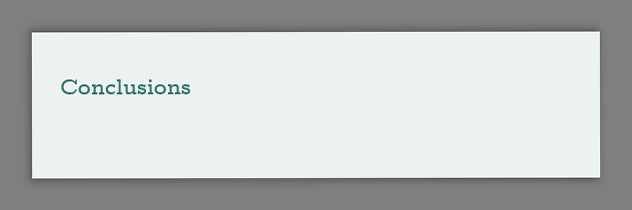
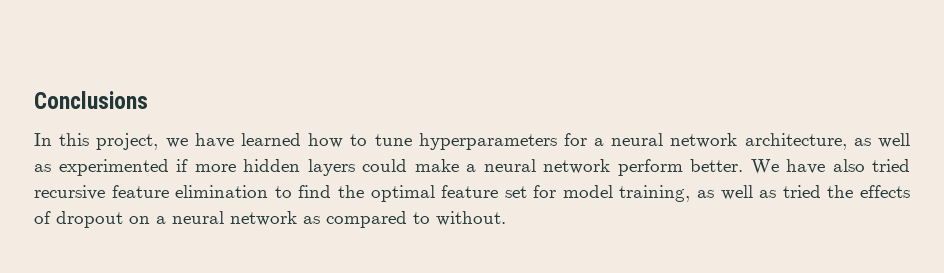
(191, 87) none -> [34,133,910,150] [34,159,910,176] [34,185,911,202] [34,211,506,228] // In this project, we have learned how to tune hyperparameters for a neural network architecture, as well as experimented if more hidden layers could make a neural network perform better. We have also tried recursive feature elimination to find the optimal feature set for model training, as well as tried the effects of dropout on a neural network as compared to without.

